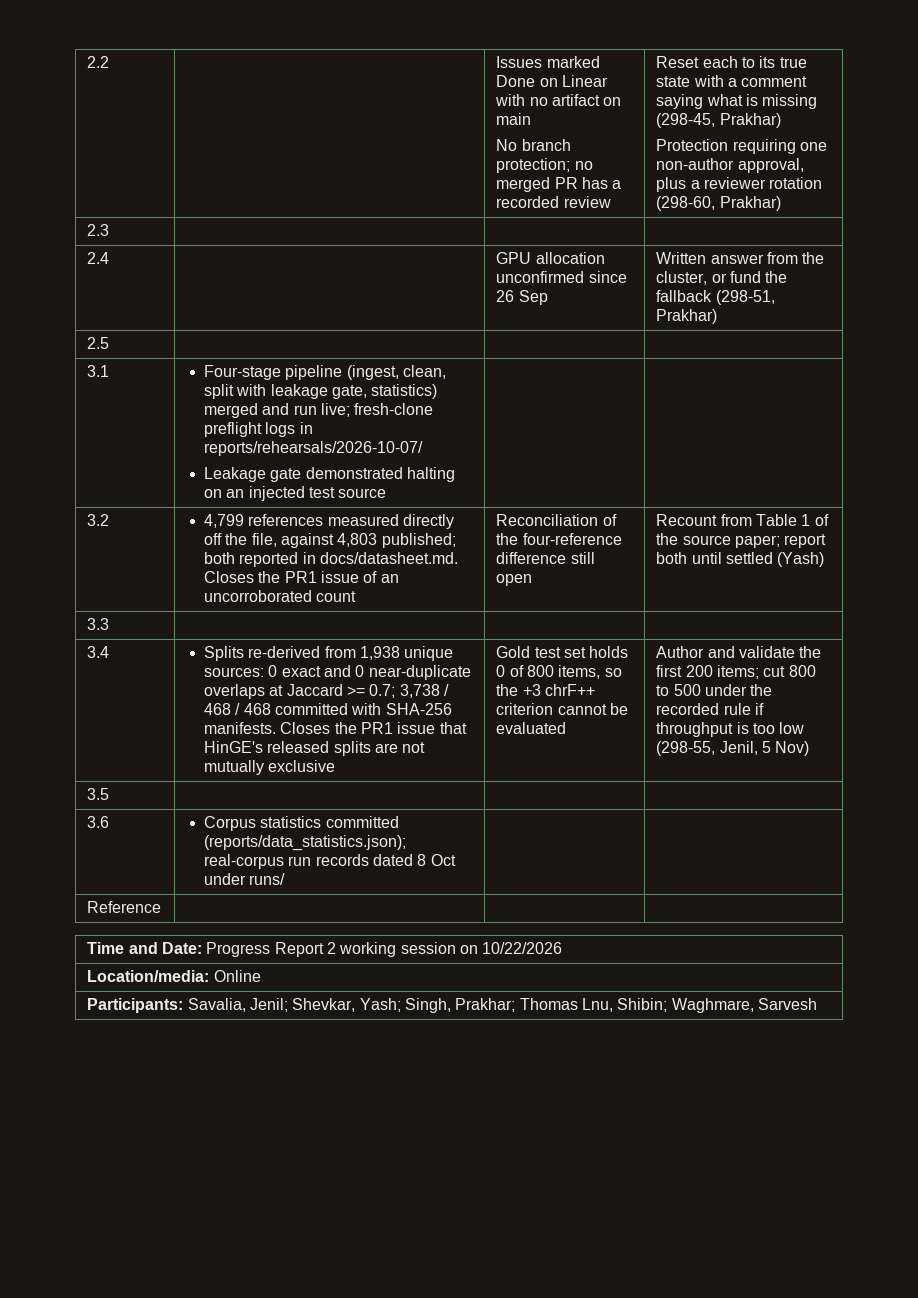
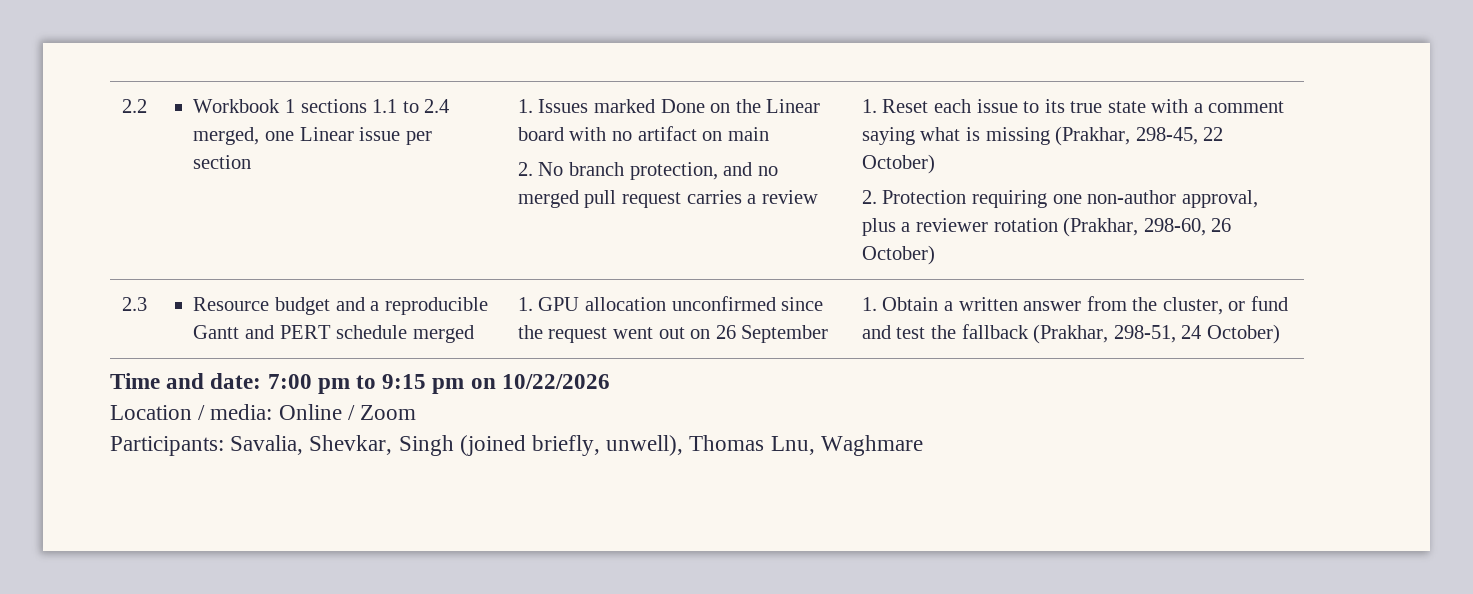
(110, 62) | -> [193,99,450,113] [193,127,432,145] [193,155,252,169] [517,99,533,113] Workbook 1 sections 1.1 to 2.4 merged, one Linear issue per section | 1.
[562,75,609,87] Linear -> [735,99,821,113] [517,127,564,141] the Linear board
(532, 119) none -> [517,162,533,176] 2.
[496,158,593,173] [496,177,622,192] [496,196,560,208] protection; no merged PR has a recorded -> [629,162,778,180] [517,190,757,208] protection, and no merged pull request carries a
(611, 202) none -> [861,99,877,113] 1.
(738, 62) none -> [976,99,1018,113] issue
[656,113,781,128] (298-45, Prakhar) // -> [1055,126,1224,146] [861,154,935,174] [861,190,877,204] (Prakhar, 298-45, 22 October) // 2.
[656,196,781,211] [87,224,110,236] [87,252,110,264] [496,252,605,264] [496,271,627,283] [496,290,548,305] [656,252,707,264] (298-60, Prakhar) // 2.3 | | | // 2.4 | | GPU allocation unconfirmed since 26 Sep | Written -> [1063,217,1232,237] [861,245,935,265] [121,297,147,311] [193,297,488,315] [193,325,474,343] [517,296,824,311] [517,325,829,343] [861,297,1018,311] (Prakhar, 298-60, 26 October) // 2.3 | Resource budget and a reproducible Gantt and PERT schedule merged | 1. GPU allocation unconfirmed since the request went out on 26 September | 1. Obtain a written
[765,271,788,283] [656,290,775,305] [656,309,718,324] [87,337,110,349] [87,365,110,377] [204,365,447,380] [204,384,438,399] [204,403,434,418] [204,422,313,437] [204,441,424,456] [204,467,456,482] [204,486,387,501] [87,514,110,526] [204,514,455,529] [204,533,456,548] [204,552,459,567] [204,571,399,583] [204,590,357,602] [496,514,617,526] [496,533,622,545] [496,552,595,564] [496,574,533,586] [656,514,829,526] [656,533,827,548] [656,552,825,567] [87,618,110,630] [87,646,110,658] [204,646,454,661] [204,665,471,680] [204,684,449,699] [204,703,452,715] [204,722,467,734] [204,741,426,756] [204,760,336,775] [496,646,629,658] [496,665,622,679] [496,684,596,696] [496,703,629,715] [496,722,567,734] [656,646,822,658] [656,665,816,679] [656,684,773,696] [656,703,765,715] [656,722,805,737] [656,741,810,756] [87,788,110,800] [87,816,110,828] [204,816,399,831] [204,835,407,851] [204,854,456,869] [204,873,286,885] [87,901,162,913] [87,942,563,957] [87,970,261,982] [87,998,817,1013] the fallback (298-51, Prakhar) // 2.5 | | | // 3.1 | Four-stage pipeline (ingest, clean, split with leakage gate, statistics) merged and run live; fresh-clone preflight logs in reports/rehearsals/2026-10-07/ // Leakage gate demonstrated halting on an injected test source | | // 3.2 | 4,799 references measured directly off the file, against 4,803 published; both reported in docs/datasheet.md. Closes the PR1 issue of an uncorroborated count | Reconciliation of the four-reference difference still open | Recount from Table 1 of the source paper; report both until settled (Yash) // 3.3 | | | // 3.4 | Splits re-derived from 1,938 unique sources: 0 exact and 0 near-duplicate overlaps at Jaccard >= 0.7; 3,738 / 468 / 468 committed with SHA-256 manifests. Closes the PR1 issue that HinGE's released splits are not mutually exclusive | Gold test set holds 0 of 800 items, so the +3 chrF++ criterion cannot be evaluated | Author and validate the first 200 items; cut 800 to 500 under the recorded rule if throughput is too low (298-55, Jenil, 5 Nov) // 3.5 | | | // 3.6 | Corpus statistics committed (reports/data_statistics.json); real-corpus run records dated 8 Oct under runs/ | | // Reference | | | // Time and Date: Progress Report 2 working session on 10/22/2026 // Location/media: Online // Participants: Savalia, Jenil; Shevkar, Yash; Singh, Prakhar; Thomas Lnu, Shibin; Waghmare, Sarvesh -> [861,324,1280,344] [110,373,610,394] [110,404,417,420] [110,435,923,456] and test the fallback (Prakhar, 298-51, 24 October) // Time and date: 7:00 pm to 9:15 pm on 10/22/2026 // Location / media: Online / Zoom // Participants: Savalia, Shevkar, Singh (joined briefly, unwell), Thomas Lnu, Waghmare

